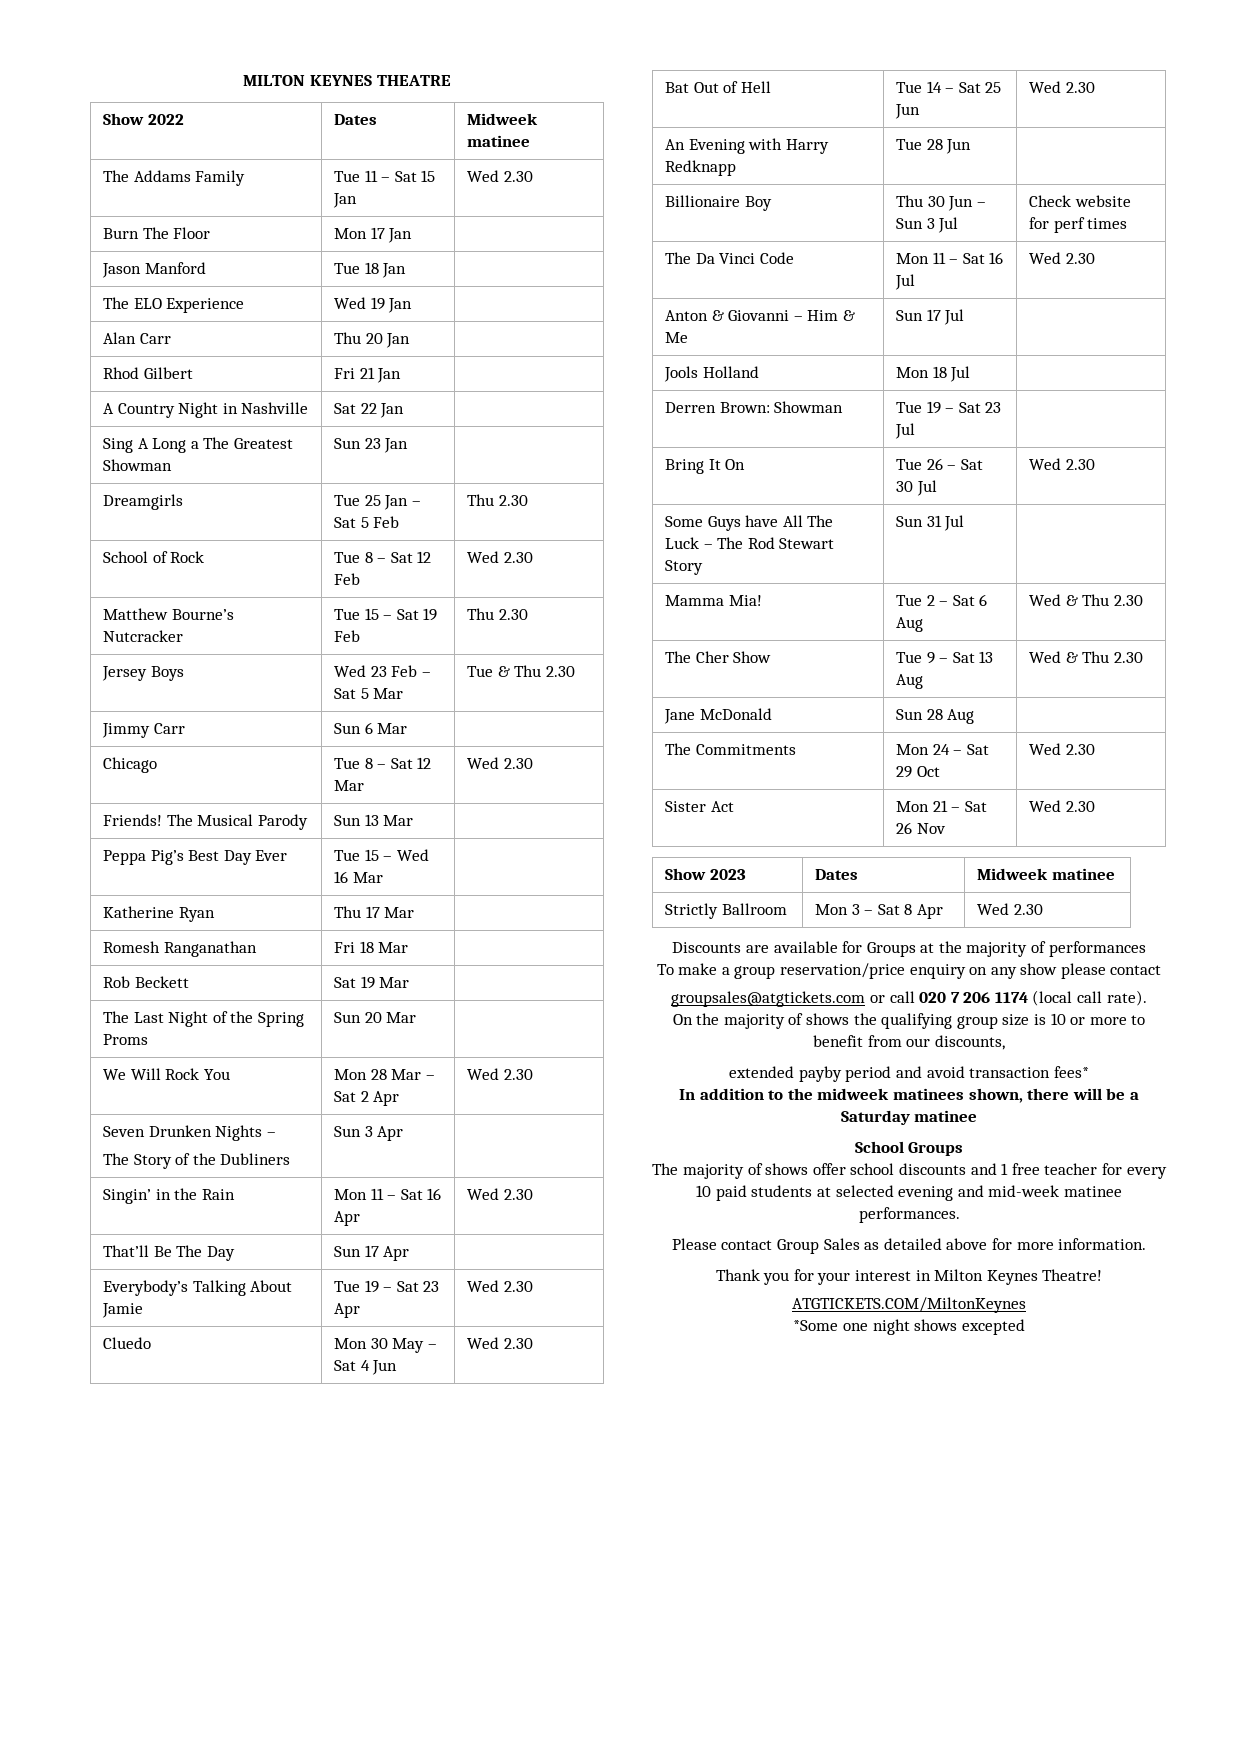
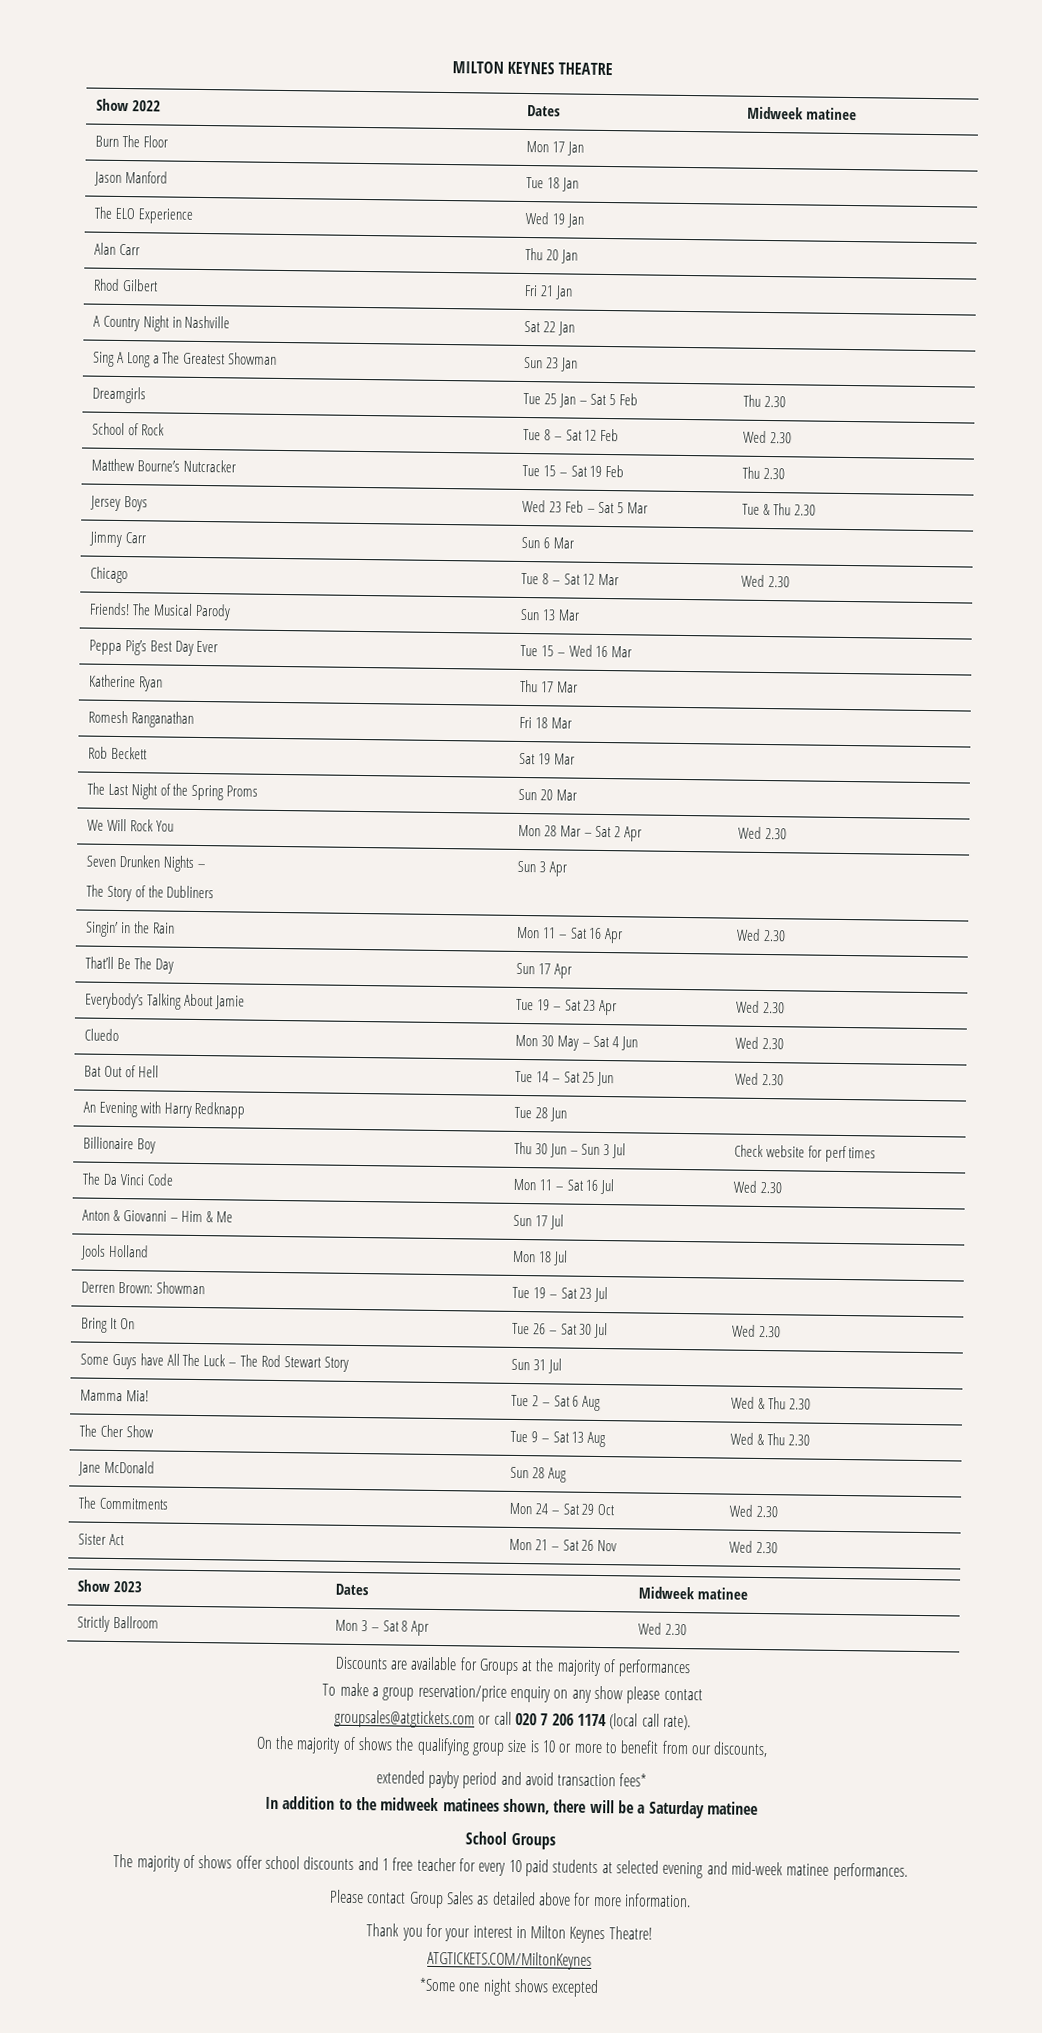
[103,170,246,186] [334,170,436,182] [333,193,358,208] [467,170,533,182] // The Addams Family | Tue 11 – Sat 15 Jan | Wed 2.30 -> (857, 114) none

